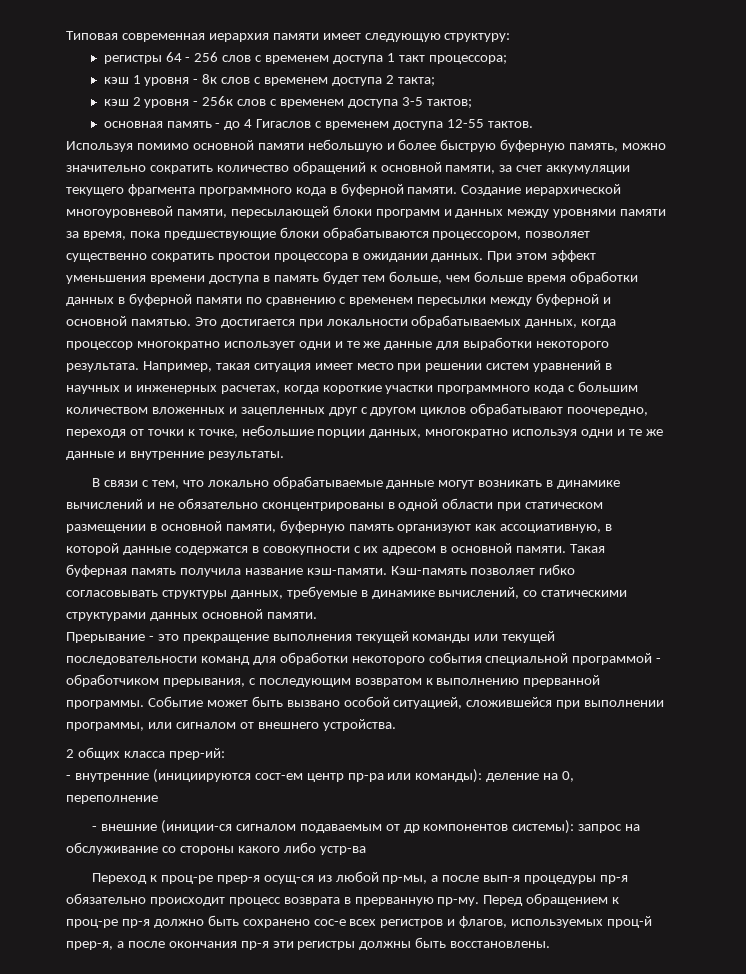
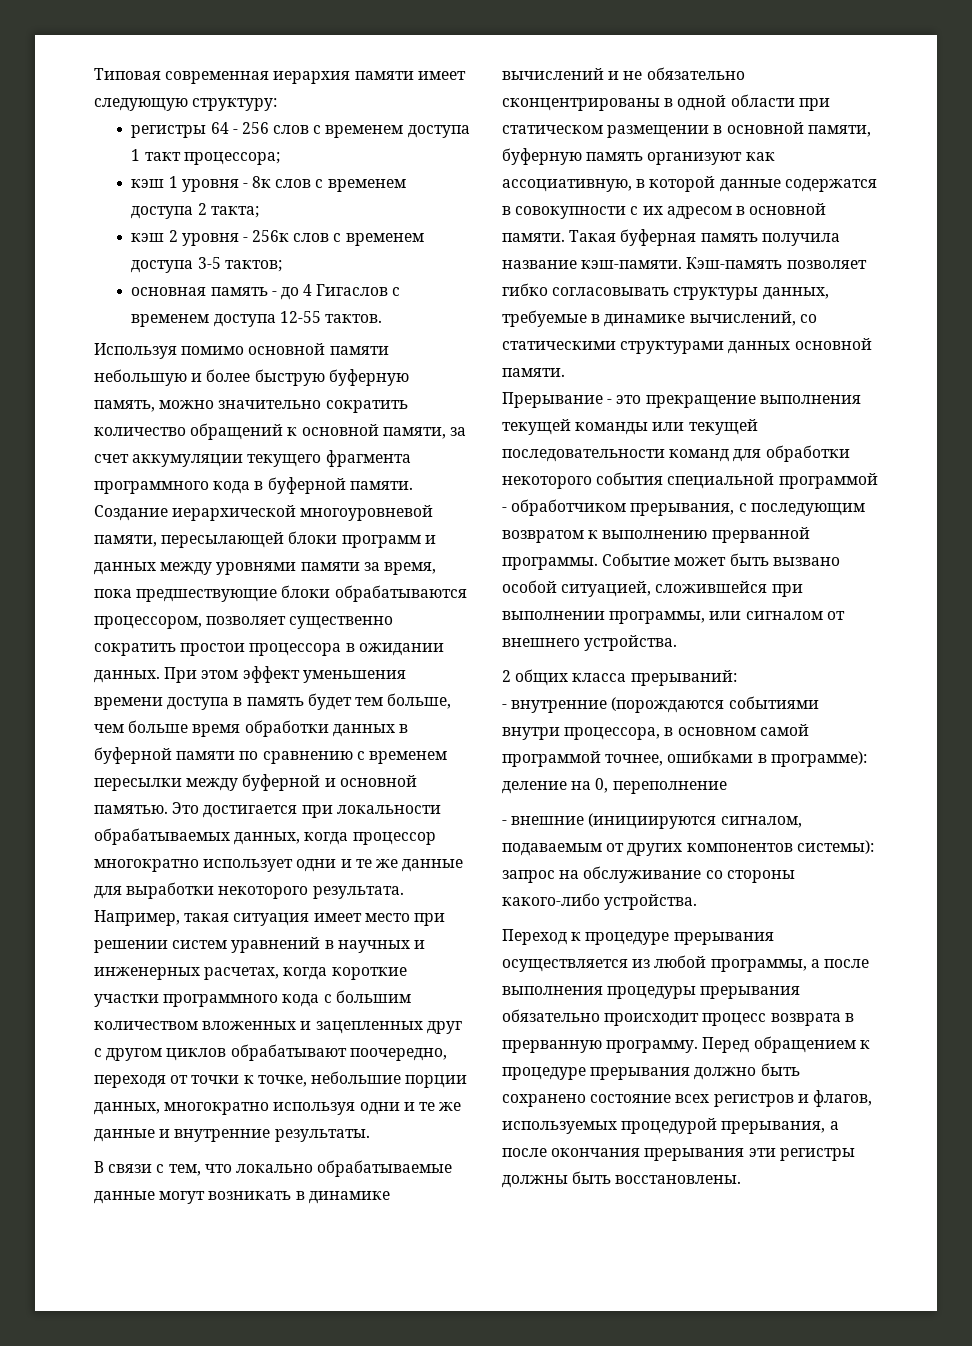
[168,748,225,760] прер-ий: -> [630,670,737,686] прерываний:
[152,769,483,783] (инициируются сост-ем центр пр-ра или команды): -> [611,696,819,713] [502,724,809,740] [502,750,867,767] (порождаются событиями внутри процессора, в основном самой программой точнее, ошибками в программе):
[160,820,296,834] (иниции-ся сигналом -> [588,813,802,829] (инициируются сигналом,
[403,824,420,833] др -> [627,843,683,856] других
[237,842,366,855] какого либо устр-ва -> [502,893,698,910] какого-либо устройства.
[160,875,314,884] проц-ре прер-я осущ-ся -> [585,932,774,945] [502,959,628,972] процедуре прерывания осуществляется
[382,875,629,884] пр-мы, а после вып-я процедуры пр-я -> [710,959,869,972] [502,986,801,999] программы, а после выполнения процедуры прерывания
[437,897,480,906] пр-му. -> [606,1040,699,1053] программу.
[66,919,150,928] проц-ре пр-я -> [502,1067,691,1080] процедуре прерывания
[313,919,346,926] сос-е -> [590,1094,672,1103] состояние
[607,916,653,928] [66,941,113,950] проц-й прер-я, -> [621,1118,826,1134] процедурой прерывания,
[240,941,269,950] пр-я -> [644,1148,745,1161] прерывания

